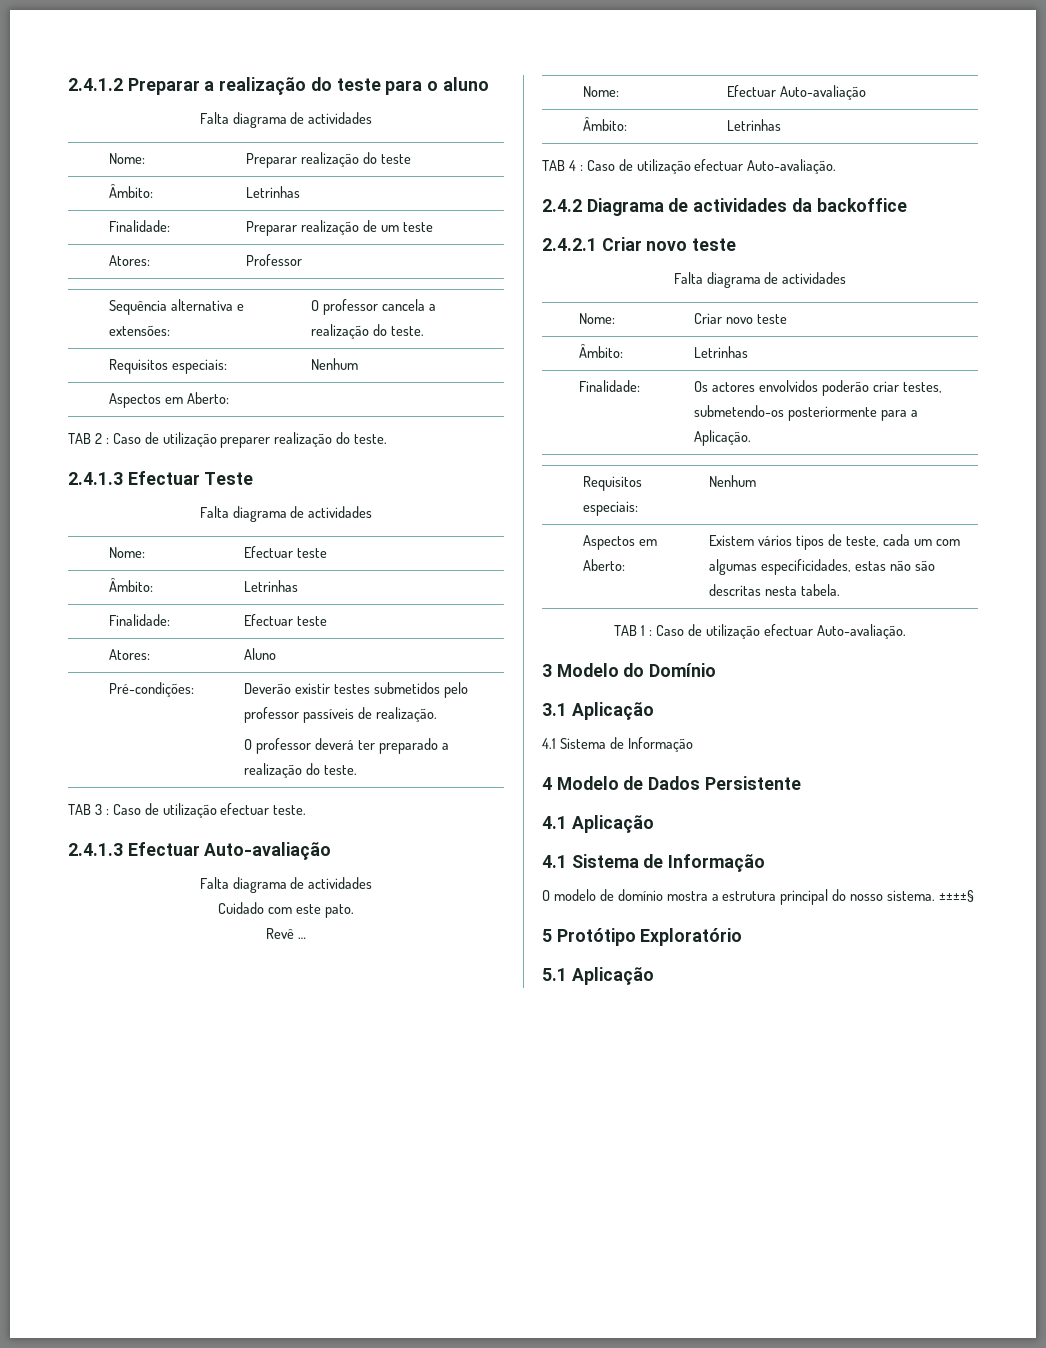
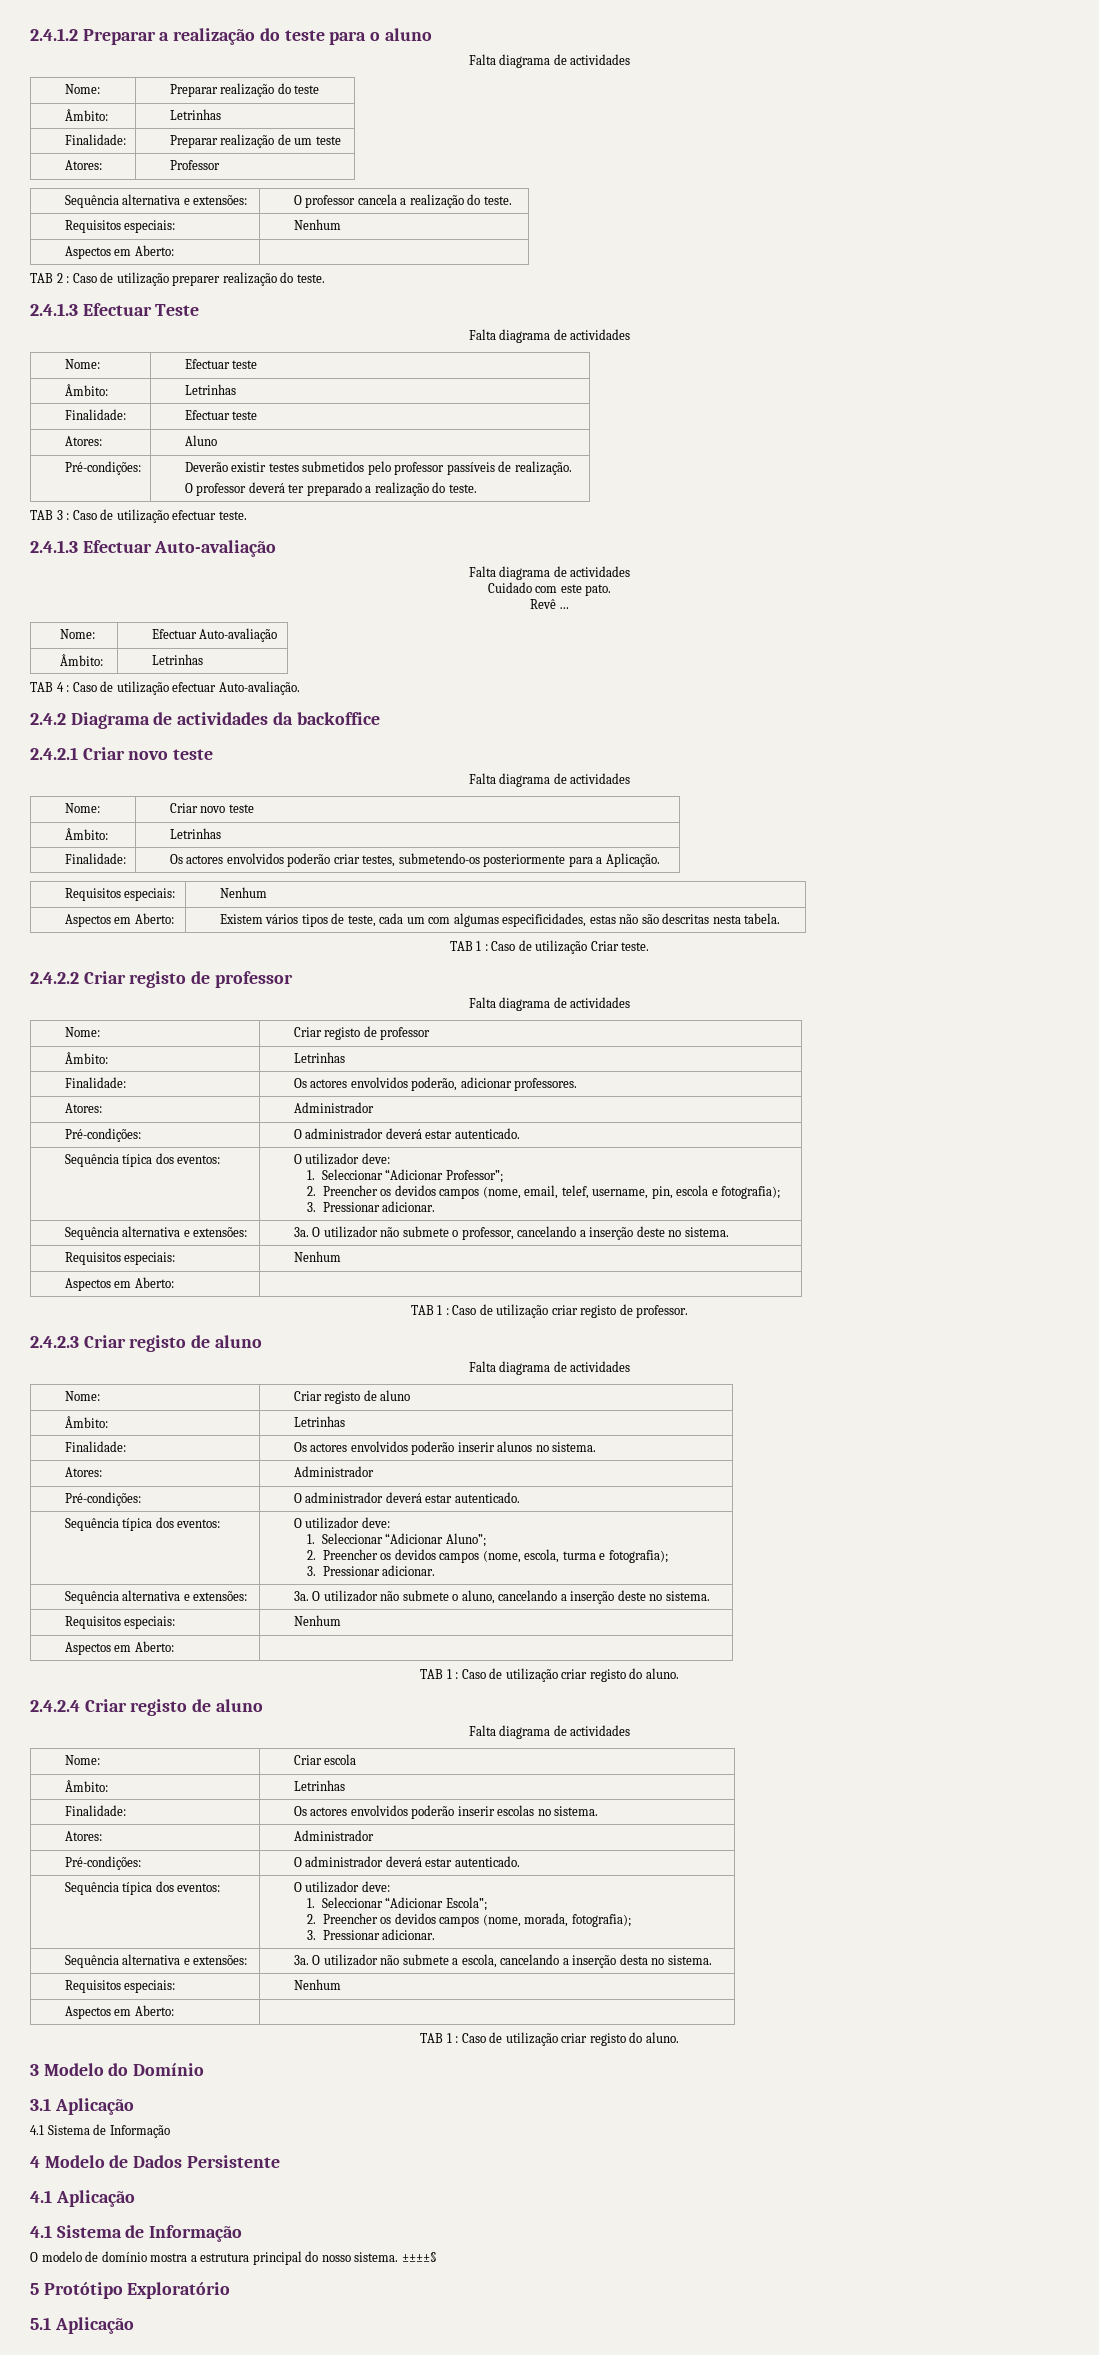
[763,624,906,639] efectuar Auto-avaliação. -> [590,941,650,951] [30,971,293,988] [468,997,631,1011] [64,1027,100,1037] [293,1026,431,1040] [64,1052,108,1064] [293,1052,345,1063] [64,1077,126,1088] [293,1077,578,1091] [64,1103,102,1113] [293,1102,374,1113] [64,1128,141,1142] [293,1128,520,1139] [64,1153,221,1167] [293,1153,390,1165] [307,1169,503,1183] [307,1185,781,1199] [307,1201,436,1212] [64,1226,248,1240] [293,1226,729,1240] [64,1252,176,1265] [293,1251,341,1262] [64,1277,174,1291] [410,1304,689,1318] [30,1335,262,1352] [468,1361,631,1375] [64,1391,100,1401] [293,1390,411,1404] [64,1416,108,1428] [293,1416,345,1427] [64,1441,126,1452] [293,1441,597,1455] [64,1467,102,1477] [293,1466,374,1477] [64,1492,141,1506] [293,1492,520,1503] [64,1517,221,1531] [293,1517,390,1529] [307,1533,486,1547] [307,1549,668,1563] [307,1565,436,1576] [64,1590,248,1604] [293,1590,710,1604] [64,1616,176,1629] [293,1615,341,1626] [64,1641,174,1655] [420,1668,679,1682] [30,1699,263,1716] [468,1725,631,1739] [64,1755,100,1765] [293,1754,357,1765] [64,1780,108,1792] [293,1780,345,1791] [64,1805,126,1816] [293,1805,599,1819] [64,1831,102,1841] [293,1830,374,1841] [64,1856,141,1870] [293,1856,520,1867] [64,1881,221,1895] [293,1881,390,1893] [307,1897,487,1911] [307,1913,631,1927] [307,1929,436,1940] [64,1954,248,1968] [293,1954,712,1968] [64,1980,176,1993] [293,1979,341,1990] [64,2005,174,2019] [420,2032,679,2046] Criar teste. // 2.4.2.2 Criar registo de professor // Falta diagrama de actividades // Nome: | Criar registo de professor // Âmbito: | Letrinhas // Finalidade: | Os actores envolvidos poderão, adicionar professores. // Atores: | Administrador // Pré-condições: | O administrador deverá estar autenticado. // Sequência típica dos eventos: | O utilizador deve: // 1. Seleccionar “Adicionar Professor”; // 2. Preencher os devidos campos (nome, email, telef, username, pin, escola e fotografia); // 3. Pressionar adicionar. // Sequência alternativa e extensões: | 3a. O utilizador não submete o professor, cancelando a inserção deste no sistema. // Requisitos especiais: | Nenhum // Aspectos em Aberto: | // TAB 1 : Caso de utilização criar registo de professor. // 2.4.2.3 Criar registo de aluno // Falta diagrama de actividades // Nome: | Criar registo de aluno // Âmbito: | Letrinhas // Finalidade: | Os actores envolvidos poderão inserir alunos no sistema. // Atores: | Administrador // Pré-condições: | O administrador deverá estar autenticado. // Sequência típica dos eventos: | O utilizador deve: // 1. Seleccionar “Adicionar Aluno”; // 2. Preencher os devidos campos (nome, escola, turma e fotografia); // 3. Pressionar adicionar. // Sequência alternativa e extensões: | 3a. O utilizador não submete o aluno, cancelando a inserção deste no sistema. // Requisitos especiais: | Nenhum // Aspectos em Aberto: | // TAB 1 : Caso de utilização criar registo do aluno. // 2.4.2.4 Criar registo de aluno // Falta diagrama de actividades // Nome: | Criar escola // Âmbito: | Letrinhas // Finalidade: | Os actores envolvidos poderão inserir escolas no sistema. // Atores: | Administrador // Pré-condições: | O administrador deverá estar autenticado. // Sequência típica dos eventos: | O utilizador deve: // 1. Seleccionar “Adicionar Escola”; // 2. Preencher os devidos campos (nome, morada, fotografia); // 3. Pressionar adicionar. // Sequência alternativa e extensões: | 3a. O utilizador não submete a escola, cancelando a inserção desta no sistema. // Requisitos especiais: | Nenhum // Aspectos em Aberto: | // TAB 1 : Caso de utilização criar registo do aluno.

